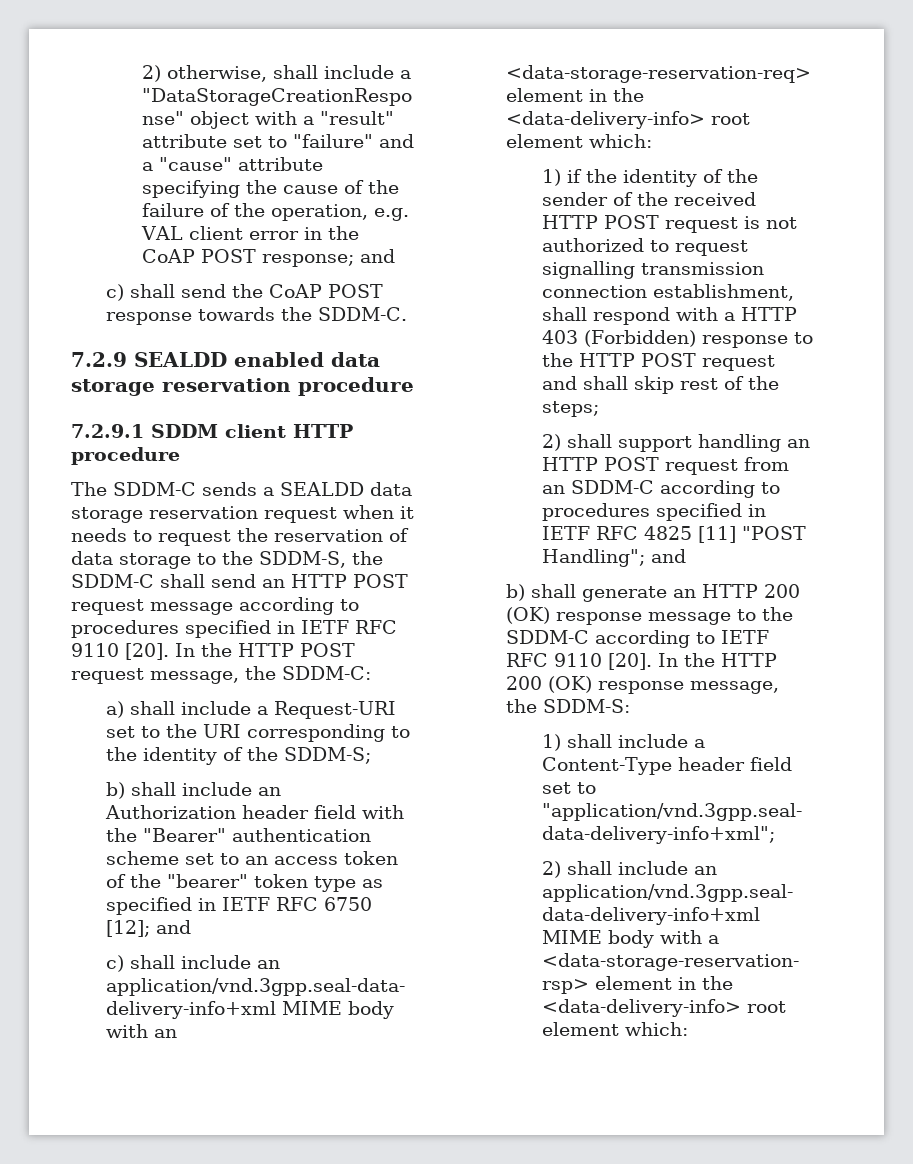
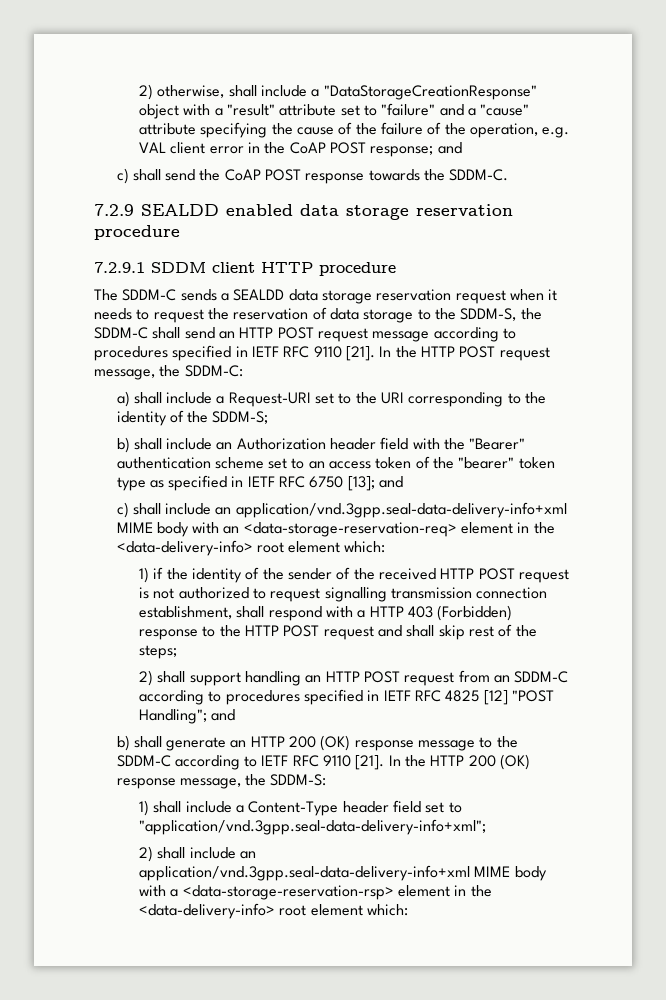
[125,643,169,660] [20]. -> [345,346,375,361] [21].
[106,920,151,937] [12]; -> [347,476,375,491] [13];
[697,526,736,543] [11] -> [483,690,508,705] [12]
[608,653,653,670] [20]. -> [355,755,385,770] [21].

